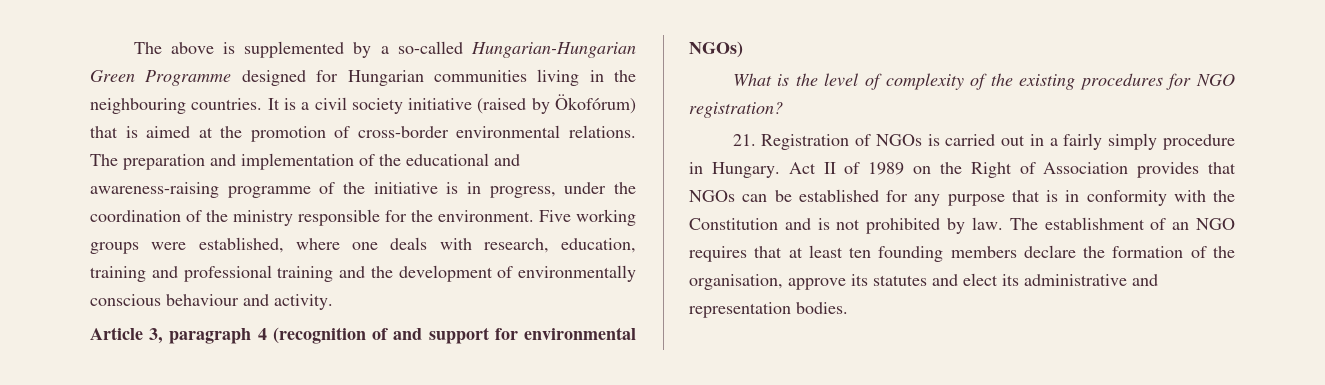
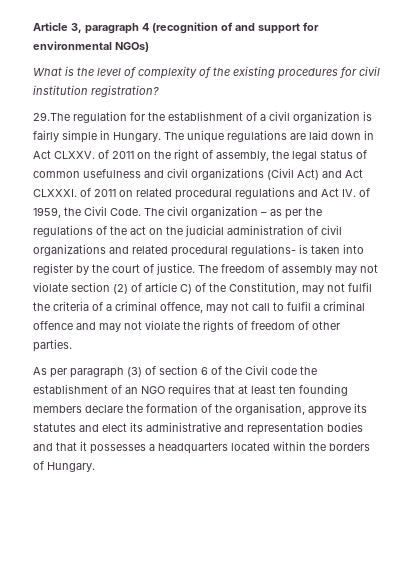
[133,41,636,58] [90,69,636,86] [90,94,637,114] [90,125,636,142] [90,153,520,170] [90,182,637,198] [90,209,636,226] [90,237,636,254] [90,265,636,282] [90,294,333,310] The above is supplemented by a so-called Hungarian-Hungarian Green Programme designed for Hungarian communities living in the neighbouring countries. It is a civil society initiative (raised by Ökofórum) that is aimed at the promotion of cross-border environmental relations. The preparation and implementation of the educational and awareness-raising programme of the initiative is in progress, under the coordination of the ministry responsible for the environment. Five working groups were established, where one deals with research, education, training and professional training and the development of environmentally conscious behaviour and activity. // -> (33, 26) none
[1196,73,1235,86] NGO -> [359,66,380,76] [33,85,88,95] civil institution
[732,133,1235,150] [689,162,1236,178] [689,189,1235,206] [689,217,1038,234] 21. Registration of NGOs is carried out in a fairly simply procedure in Hungary. Act II of 1989 on the Right of Association provides that NGOs can be established for any purpose that is in conformity with the Constitution and is not prohibited by law. The -> [33,111,372,123] [33,130,374,143] [33,149,367,161] [33,168,363,180] [33,187,370,200] [33,206,322,219] [33,225,342,237] [33,244,364,257] [33,263,378,275] [33,282,372,294] [33,301,365,313] [33,320,340,332] [33,339,72,352] [33,365,317,378] 29.The regulation for the establishment of a civil organization is fairly simple in Hungary. The unique regulations are laid down in Act CLXXV. of 2011 on the right of assembly, the legal status of common usefulness and civil organizations (Civil Act) and Act CLXXXI. of 2011 on related procedural regulations and Act IV. of 1959, the Civil Code. The civil organization – as per the regulations of the act on the judicial administration of civil organizations and related procedural regulations- is taken into register by the court of justice. The freedom of assembly may not violate section (2) of article C) of the Constitution, may not fulfil the criteria of a criminal offence, may not call to fulfil a criminal offence and may not violate the rights of freedom of other parties. // As per paragraph (3) of section 6 of the Civil code the
[796,302,848,314] bodies. -> [327,422,363,432] [33,441,370,454] [33,461,95,472] bodies and that it possesses a headquarters located within the borders of Hungary.

